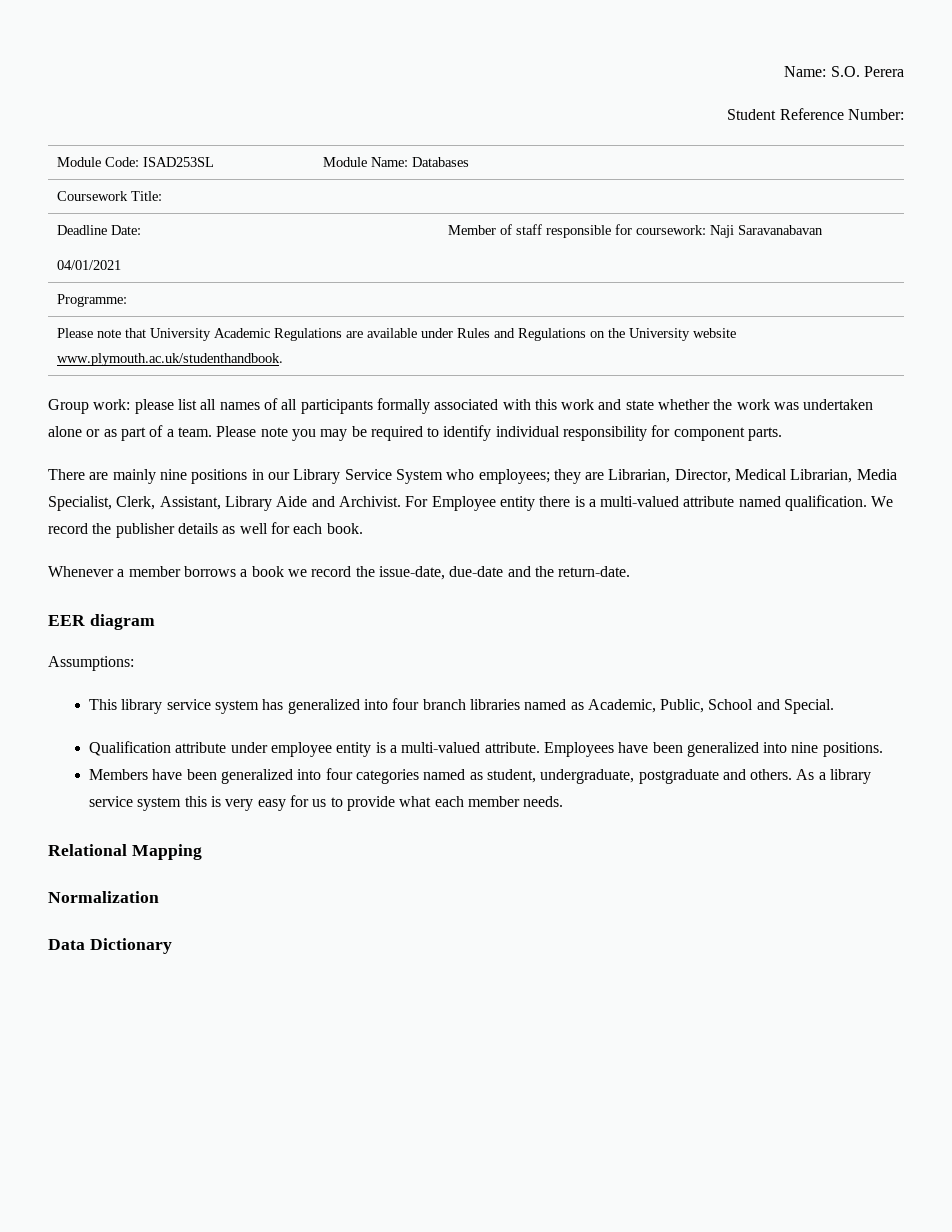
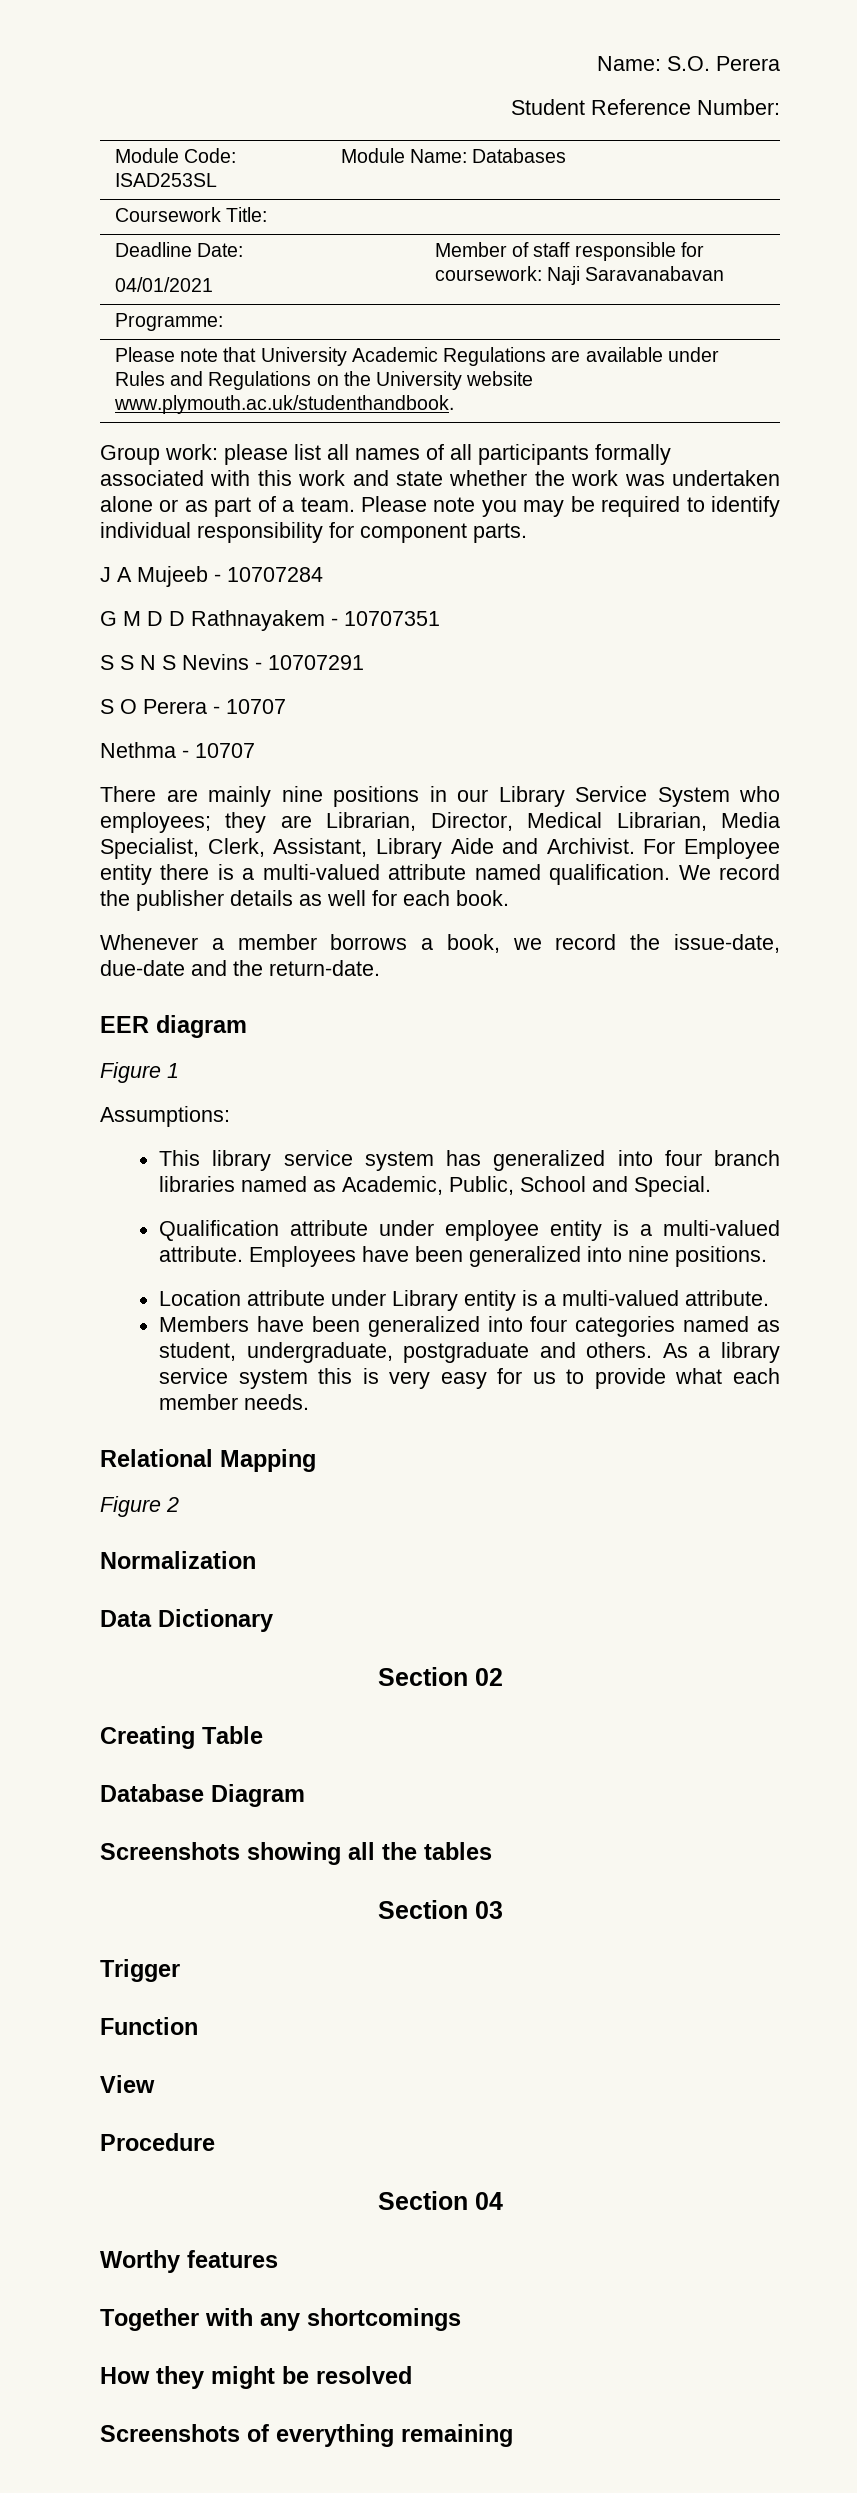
(783, 434) none -> [100,566,323,587] [100,610,440,631] [100,654,364,670] [100,699,286,714] [100,742,255,758] // J A Mujeeb - 10707284 // G M D D Rathnayakem - 10707351 // S S N S Nevins - 10707291 // S O Perera - 10707 // Nethma - 10707
[251,566,284,577] book -> [446,934,500,953] book,
(155, 622) none -> [100,1062,179,1083] // Figure 1
(883, 749) none -> [159,1290,770,1311] // Location attribute under Library entity is a multi-valued attribute.
(202, 852) none -> [100,1496,179,1517] // Figure 2
(172, 946) none -> [377,1667,503,1686] [100,1726,263,1749] [100,1784,305,1807] [100,1842,492,1865] [377,1900,503,1919] [100,1959,180,1982] [100,2017,198,2035] [100,2075,155,2093] [100,2133,215,2151] [377,2191,503,2210] [100,2250,278,2273] [100,2308,461,2331] [100,2366,412,2389] [100,2424,513,2447] // Section 02 // Creating Table // Database Diagram // Screenshots showing all the tables // Section 03 // Trigger // Function // View // Procedure // Section 04 // Worthy features // Together with any shortcomings // How they might be resolved // Screenshots of everything remaining

